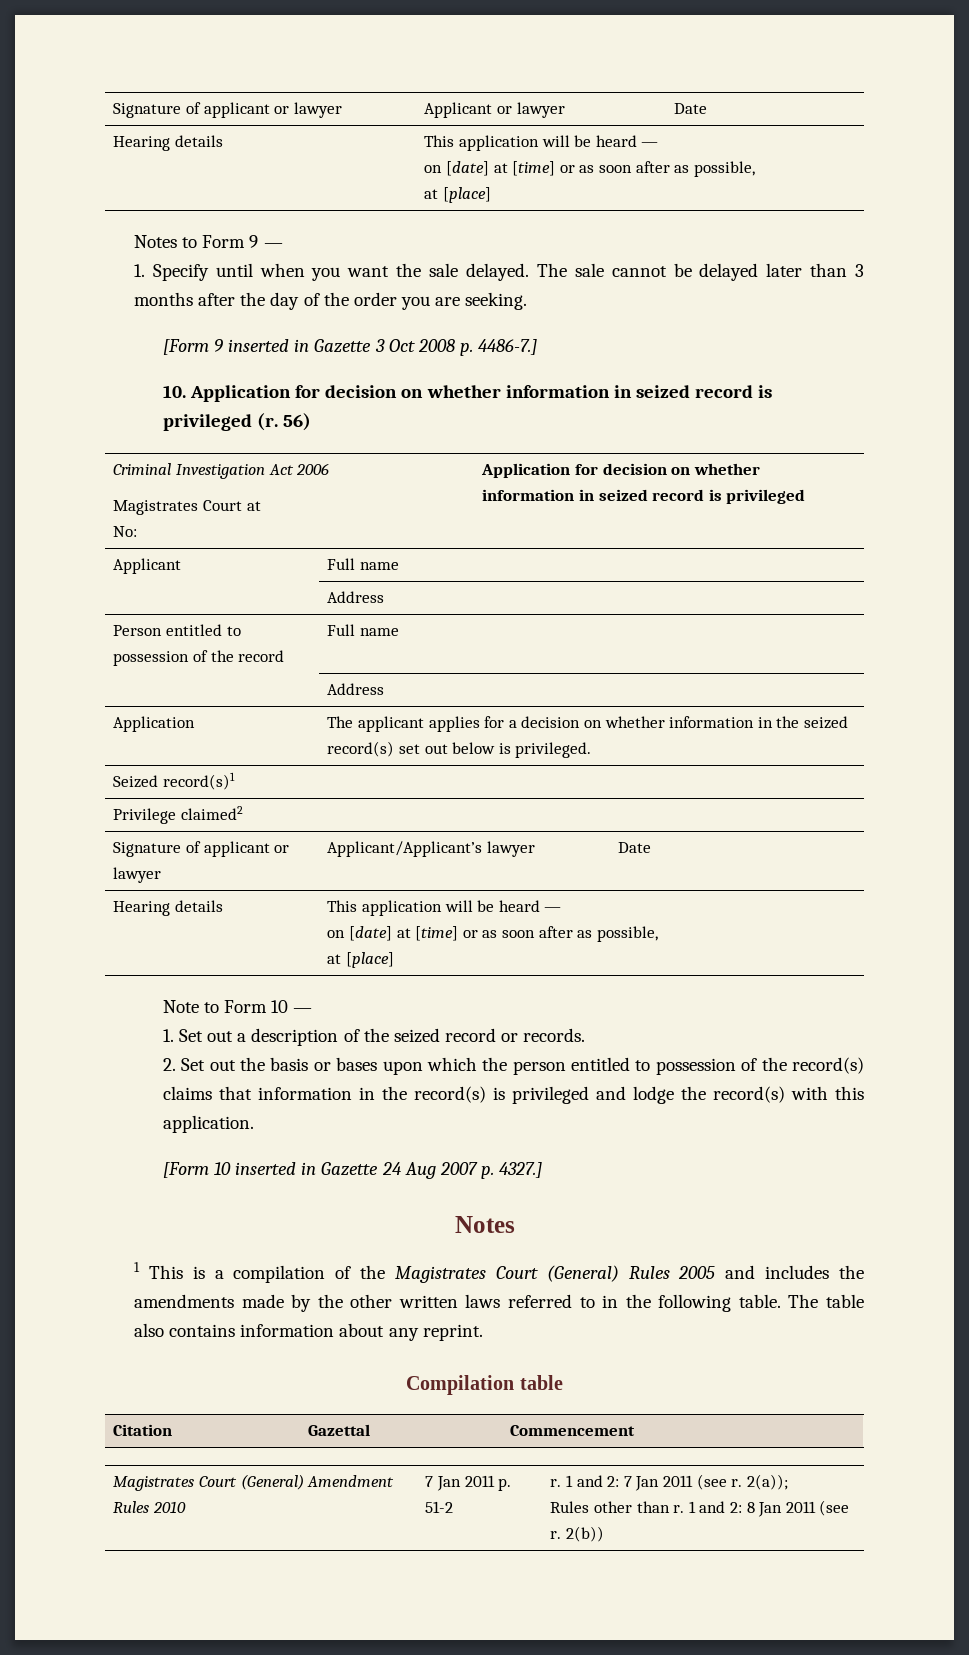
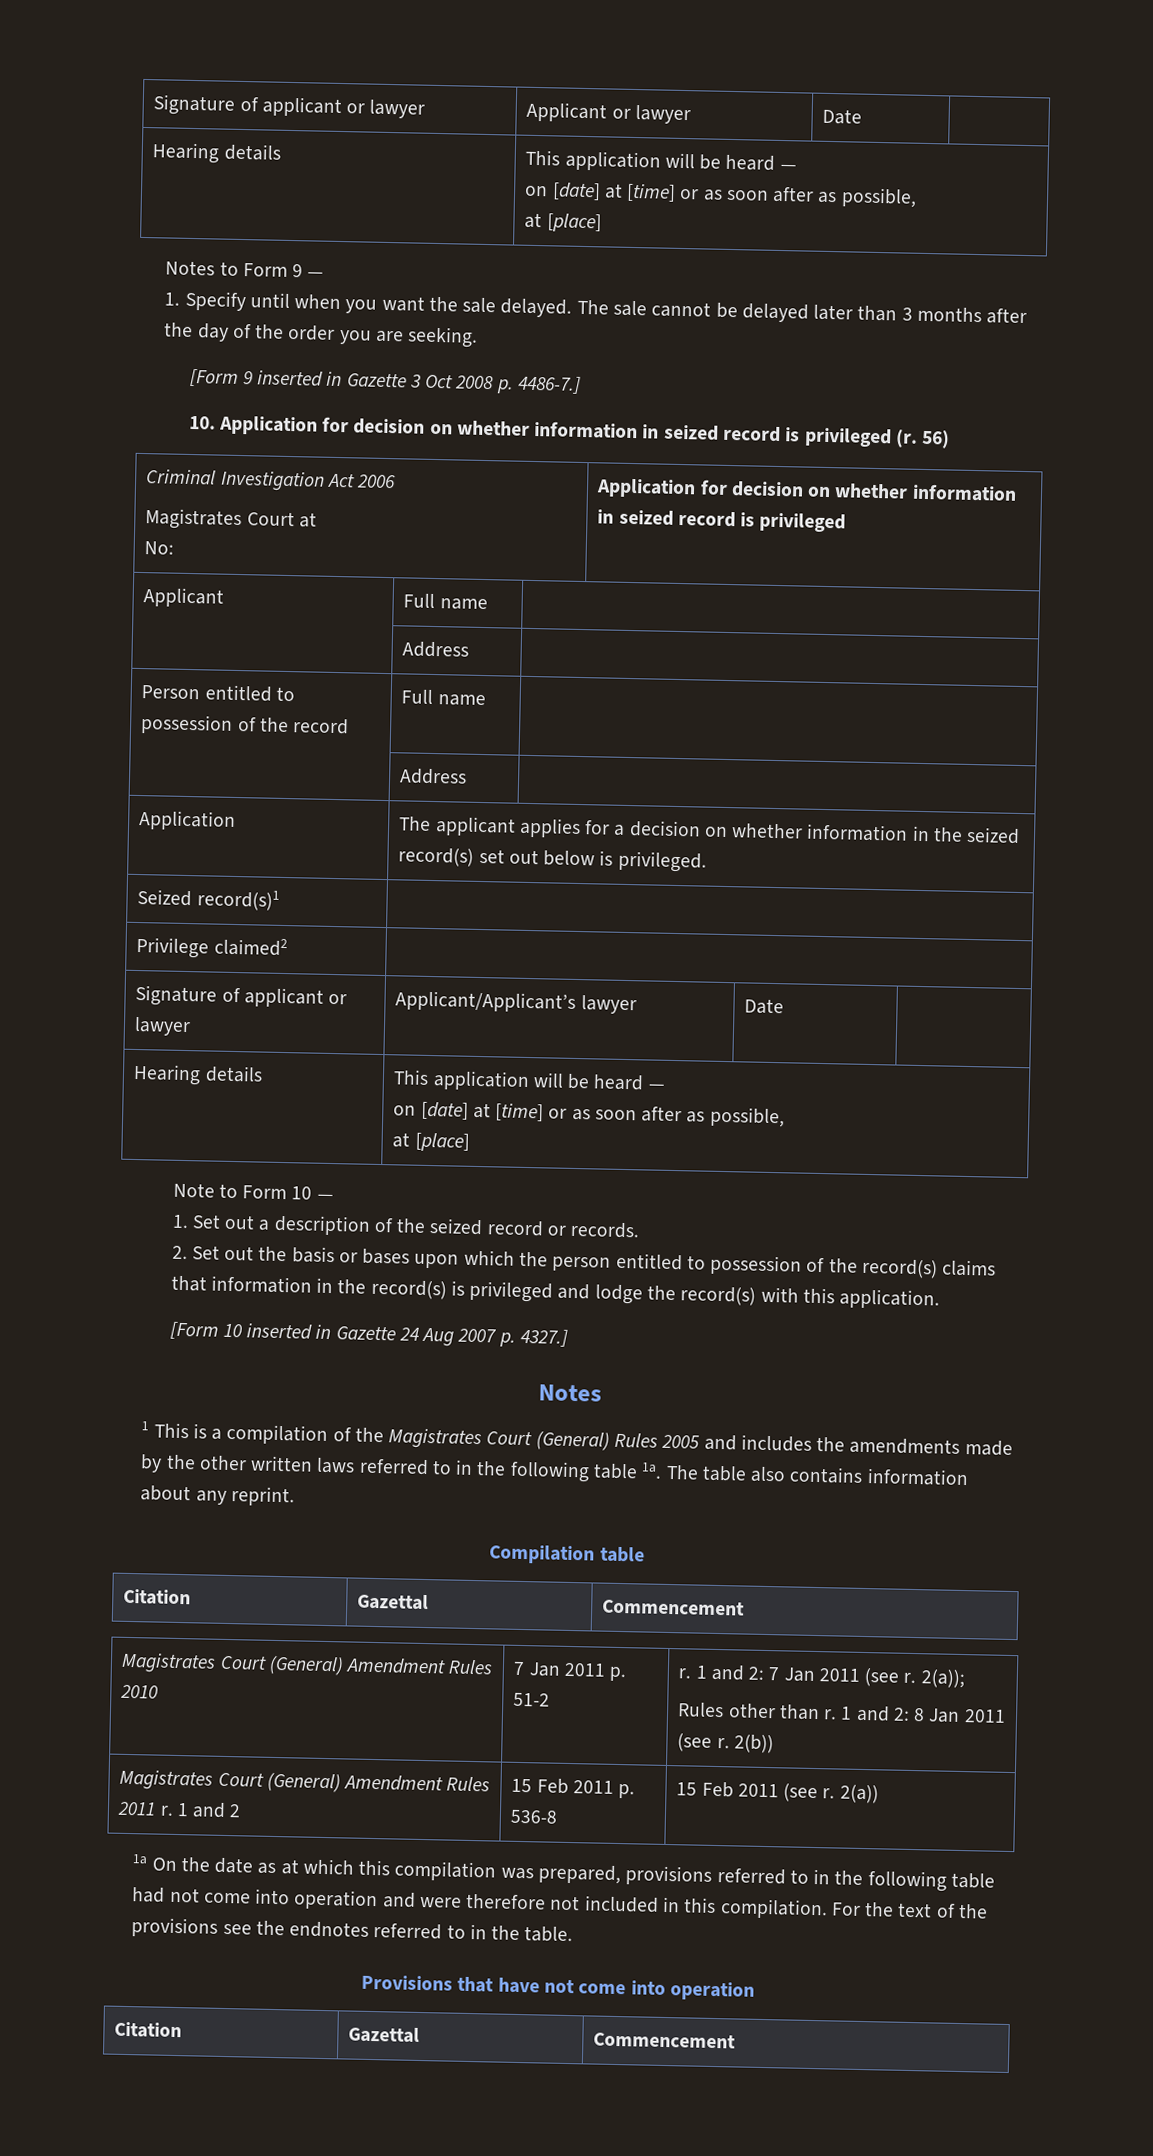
[738,1294,781,1308] table. -> [592,1462,663,1480] table 1a.
(604, 1534) none -> [119,1769,491,1793] [117,1801,242,1818] [511,1778,636,1799] [510,1809,559,1824] [676,1781,879,1804] [132,1854,995,1892] [132,1887,988,1920] [131,1917,574,1943] [361,1974,755,2001] [114,2021,183,2039] [348,2026,421,2044] [593,2032,737,2049] // Magistrates Court (General) Amendment Rules 2011 r. 1 and 2 | 15 Feb 2011 p. 536-8 | 15 Feb 2011 (see r. 2(a)) // 1a On the date as at which this compilation was prepared, provisions referred to in the following table had not come into operation and were therefore not included in this compilation. For the text of the provisions see the endnotes referred to in the table. // Provisions that have not come into operation // Citation | Gazettal | Commencement

